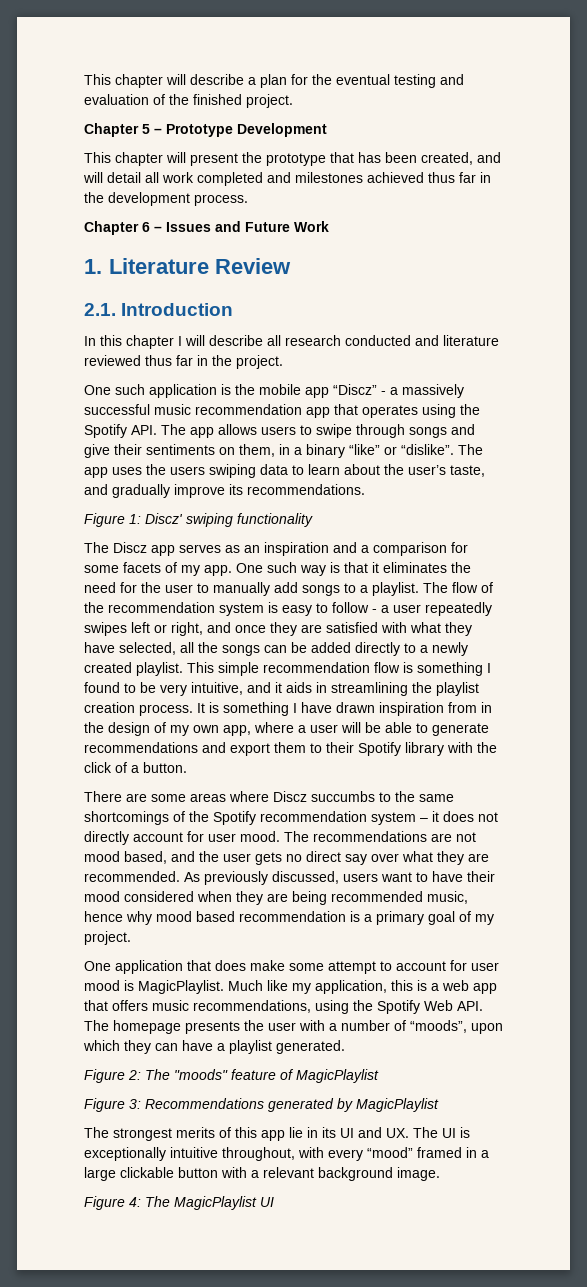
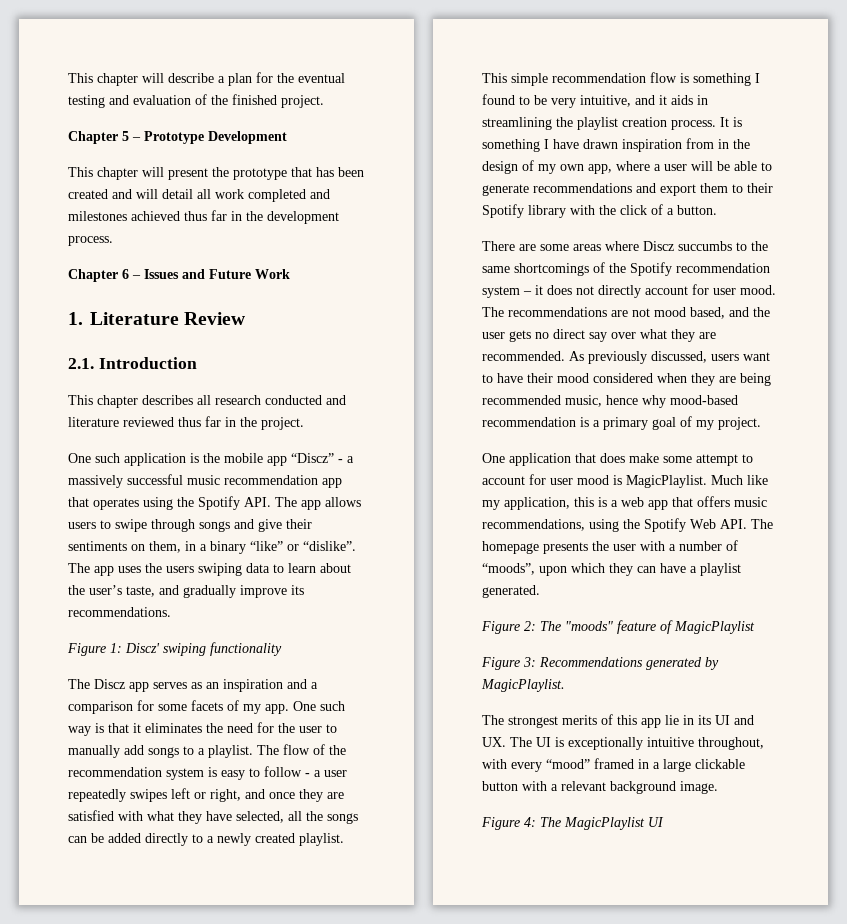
[421,152,473,165] created, -> [68,189,108,199] created
[84,335,263,349] In this chapter I will describe -> [68,395,193,408] This chapter describes
[156,911,235,922] mood based -> [670,395,738,405] mood-based
[356,1098,439,1112] MagicPlaylist -> [481,679,565,692] MagicPlaylist.

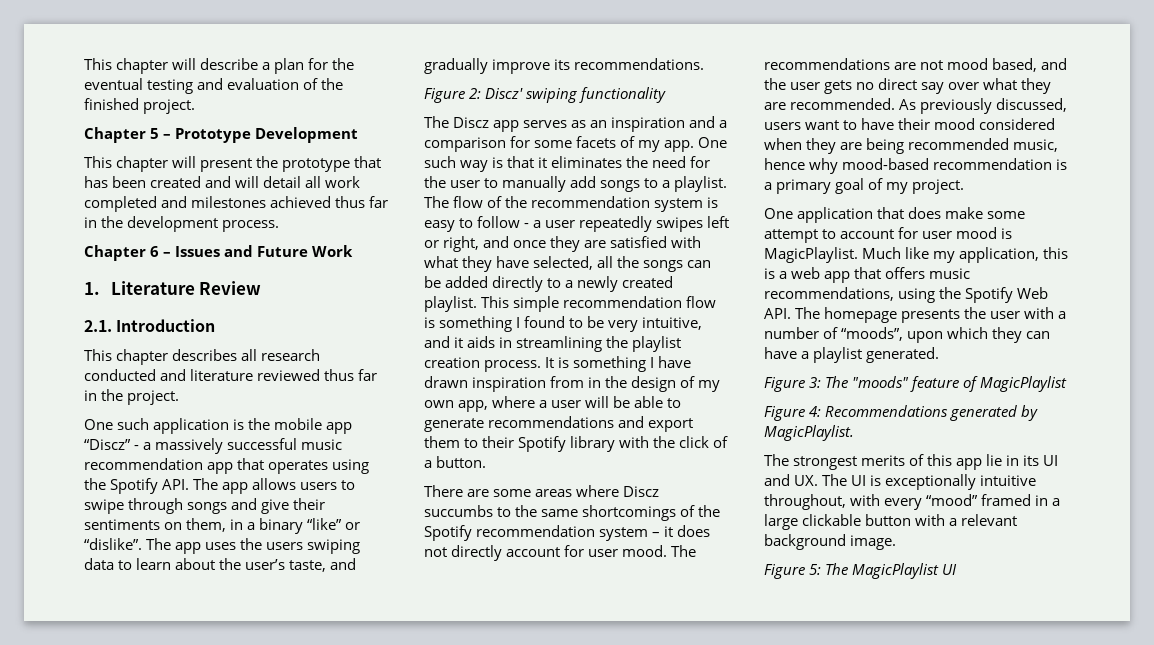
[110,643,122,653] 1: -> [469,88,482,99] 2:
[524,621,536,631] 2: -> [809,377,822,388] 3:
[523,657,536,667] 3: -> [809,406,822,417] 4:
[524,817,536,827] 4: -> [809,564,822,575] 5:

